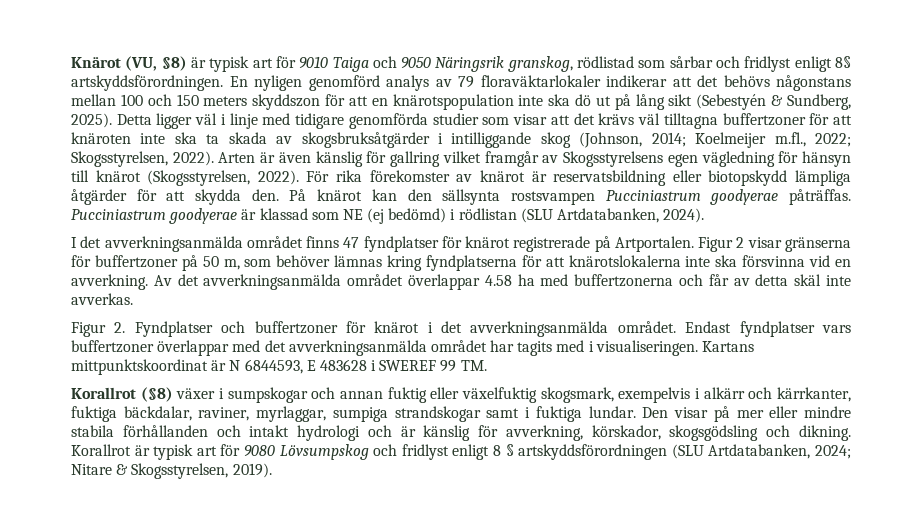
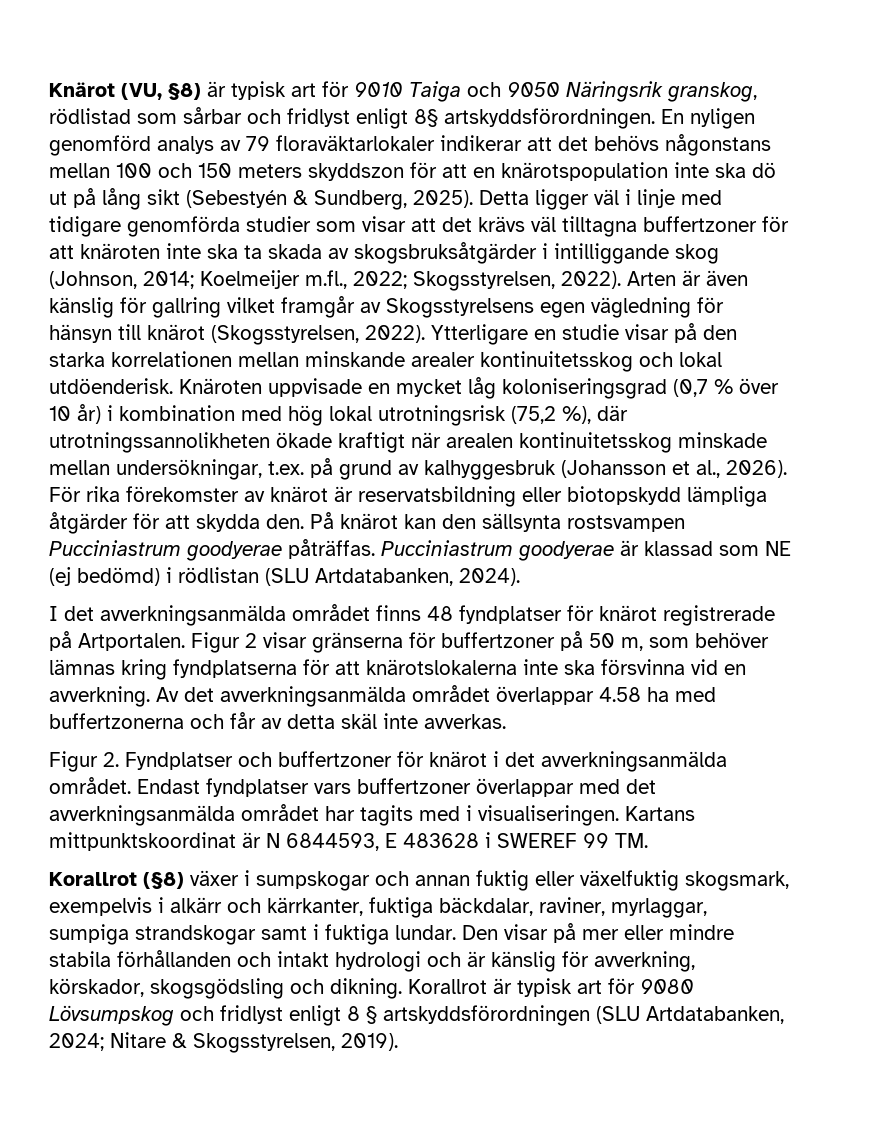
(299, 177) none -> [431,323,737,345] [49,351,722,372] [49,377,779,399] [49,404,628,426] [49,432,767,453] [49,458,787,480] Ytterligare en studie visar på den starka korrelationen mellan minskande arealer kontinuitetsskog och lokal utdöenderisk. Knäroten uppvisade en mycket låg koloniseringsgrad (0,7 % över 10 år) i kombination med hög lokal utrotningsrisk (75,2 %), där utrotningssannolikheten ökade kraftigt när arealen kontinuitetsskog minskade mellan undersökningar, t.ex. på grund av kalhyggesbruk (Johansson et al., 2026).
[343,237,360,248] 47 -> [427,606,453,621] 48

